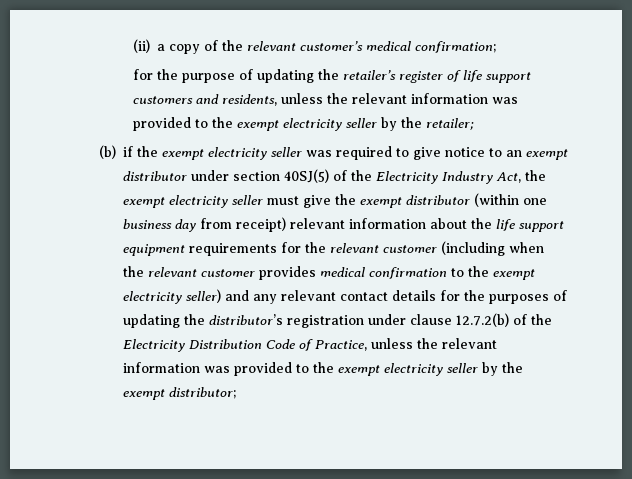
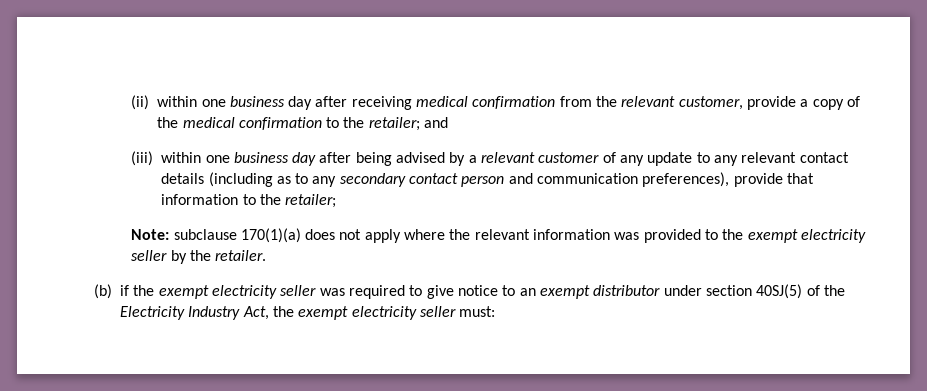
[157,40,497,54] [133,69,532,83] [133,93,324,106] a copy of the relevant customer’s medical confirmation; // for the purpose of updating the retailer’s register of life support customers and residents, unless -> [157,96,860,110] [157,117,449,131] [131,151,849,166] [161,172,815,187] [161,194,337,208] [131,228,446,243] within one business day after receiving medical confirmation from the relevant customer, provide a copy of the medical confirmation to the retailer; and // (iii) within one business day after being advised by a relevant customer of any update to any relevant contact details (including as to any secondary contact person and communication preferences), provide that information to the retailer; // Note: subclause 170(1)(a) does not apply where
[426,118,475,130] retailer; -> [215,250,267,261] retailer.
[266,193,547,208] [122,217,564,232] [122,241,544,256] [122,266,535,280] [122,289,567,304] [122,313,552,328] [122,338,497,352] [122,362,523,376] [122,387,236,400] must give the exempt distributor (within one business day from receipt) relevant information about the life support equipment requirements for the relevant customer (including when the relevant customer provides medical confirmation to the exempt electricity seller) and any relevant contact details for the purposes of updating the distributor’s registration under clause 12.7.2(b) of the Electricity Distribution Code of Practice, unless the relevant information was provided to the exempt electricity seller by the exempt distributor; -> [459,306,496,317] must:

